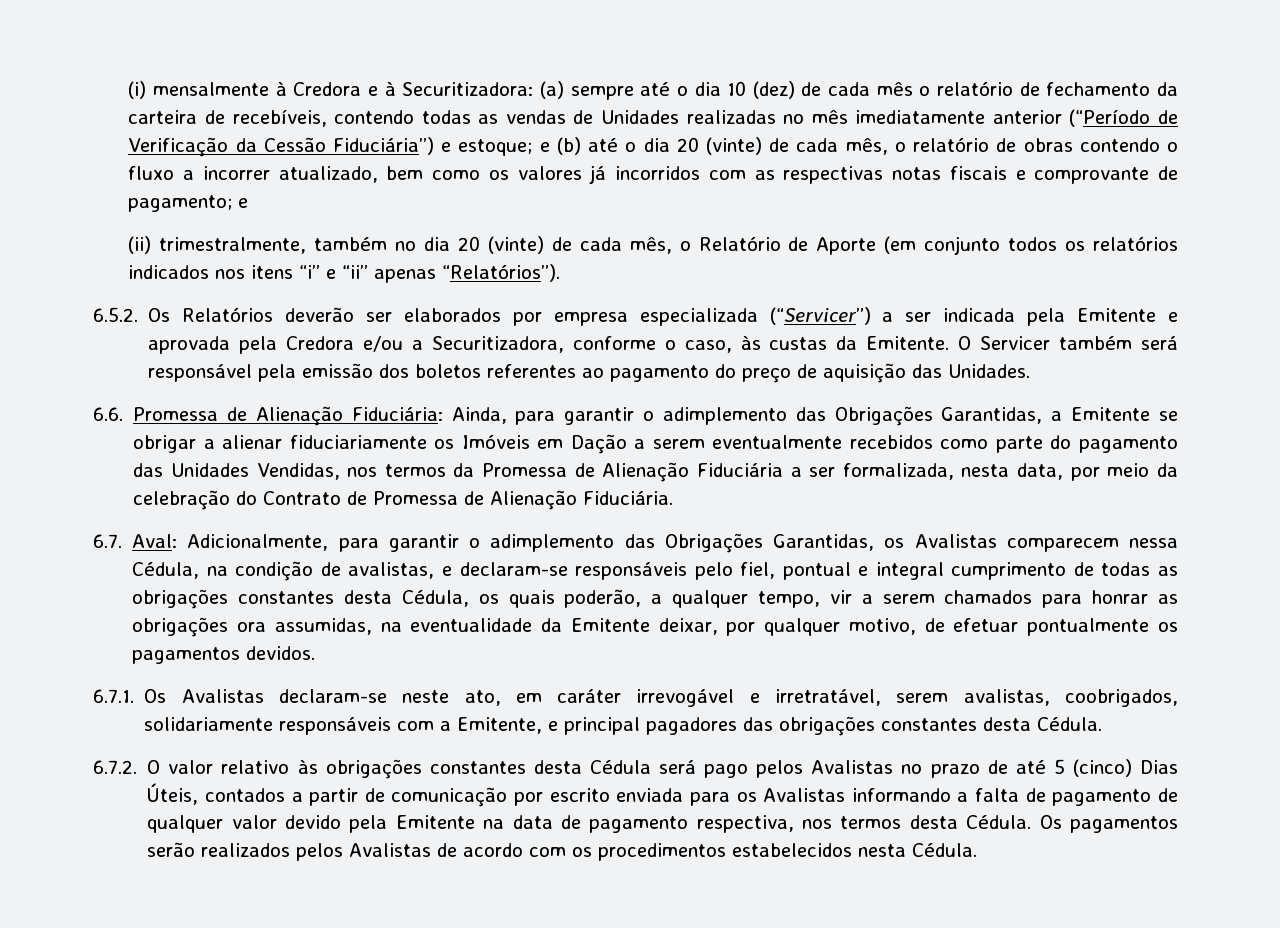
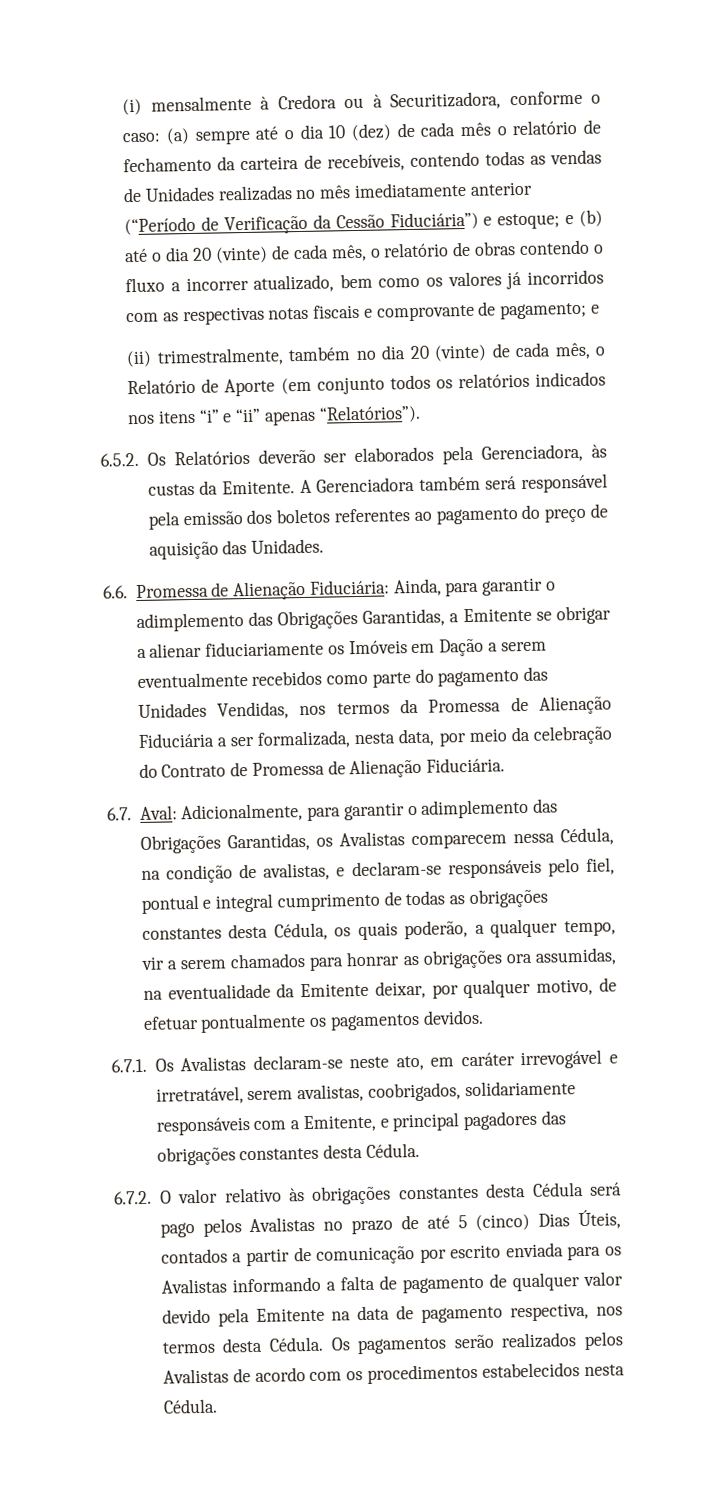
[367,82,534,96] e à Securitizadora: -> [344,90,602,111] [122,132,162,143] ou à Securitizadora, conforme o caso:
[512,307,1179,326] [148,336,732,354] por empresa especializada (“Servicer”) a ser indicada pela Emitente e aprovada pela Credora e/ou a Securitizadora, conforme o caso, -> [442,443,584,465] pela Gerenciadora,
[958,336,1051,350] O Servicer -> [299,476,416,494] A Gerenciadora

